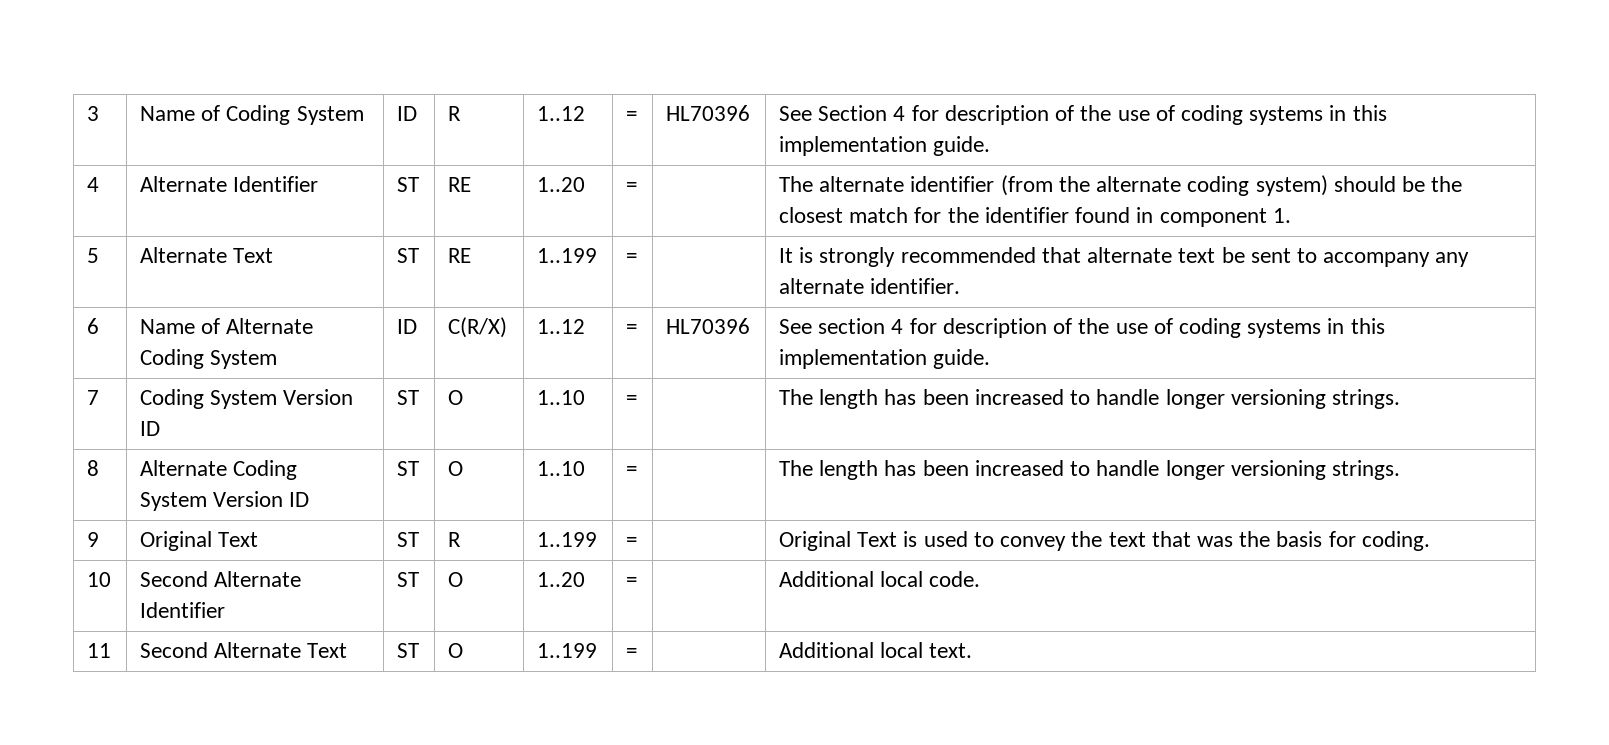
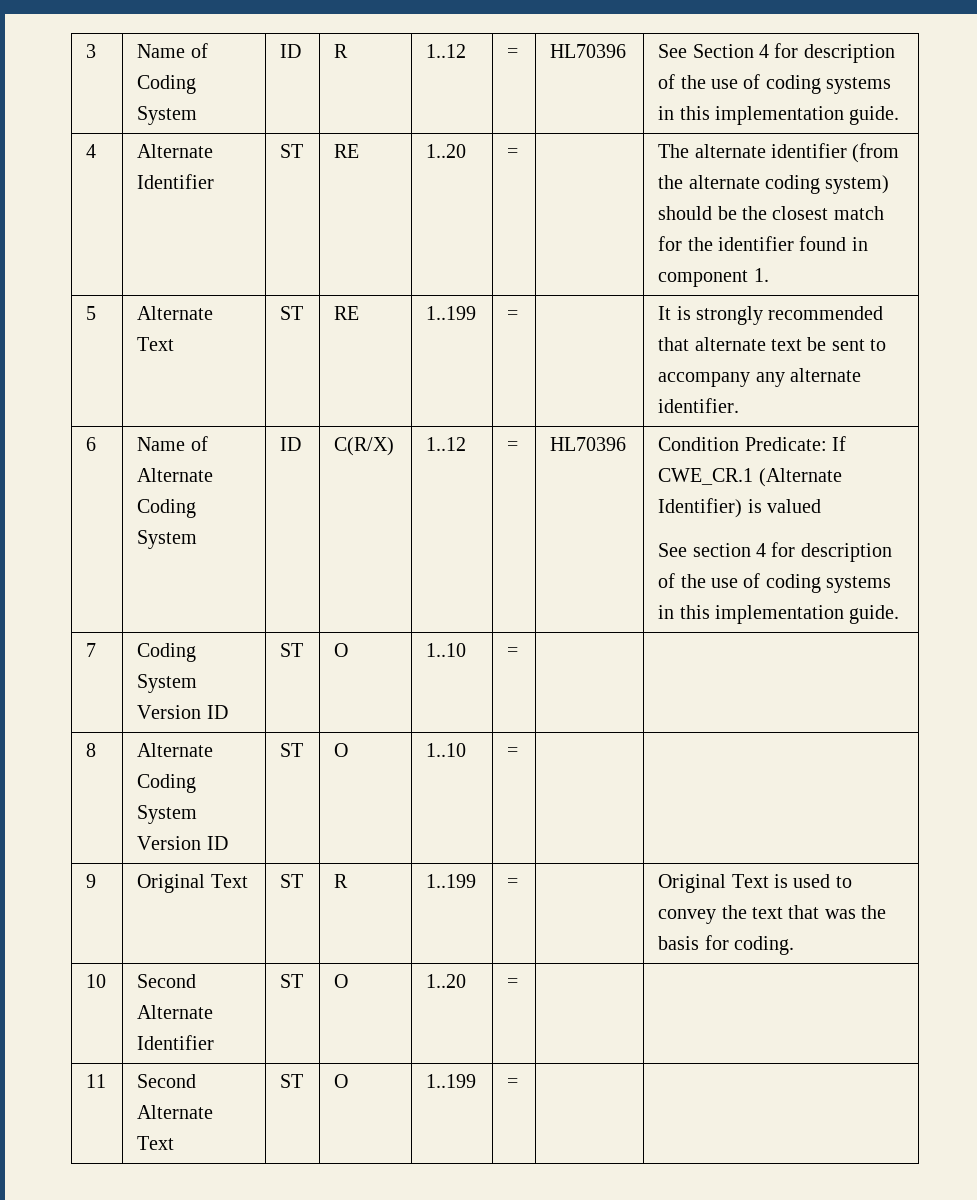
(751, 326) none -> [658,436,847,451] [658,468,842,487] [658,498,822,518] Condition Predicate: If CWE_CR.1 (Alternate Identifier) is valued //
[779,389,1400,409] The length has been increased to handle longer versioning strings. -> (519, 652) none
[779,460,1400,480] The length has been increased to handle longer versioning strings. -> (519, 752) none
[779,571,981,587] Additional local code. -> (519, 983) none
[779,642,973,658] Additional local text. -> (519, 1083) none

